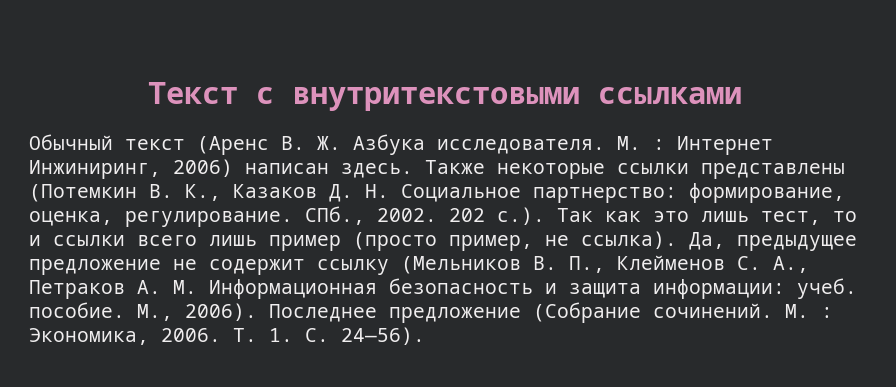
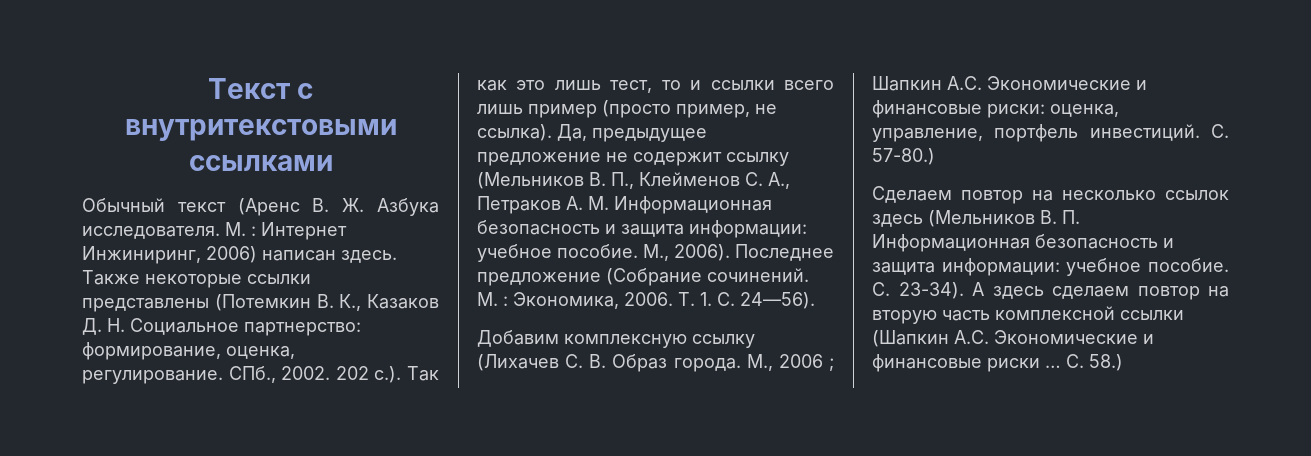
[797,278,857,299] учеб. -> [477,244,552,262] учебное
(425, 336) none -> [477,330,755,348] [477,354,834,372] [872,76,1147,91] [872,100,1119,118] [872,124,1229,142] [872,148,935,165] [872,186,1229,204] [872,210,1080,227] [872,234,1174,252] [872,258,1229,276] [872,282,1229,300] [872,306,1184,324] [872,330,1154,347] [872,354,1123,372] // Добавим комплексную ссылку (Лихачев С. В. Образ города. М., 2006 ; Шапкин А.С. Экономические и финансовые риски: оценка, управление, портфель инвестиций. С. 57-80.) // Сделаем повтор на несколько ссылок здесь (Мельников В. П. Информационная безопасность и защита информации: учебное пособие. С. 23-34). А здесь сделаем повтор на вторую часть комплексной ссылки (Шапкин А.С. Экономические и финансовые риски … С. 58.)

